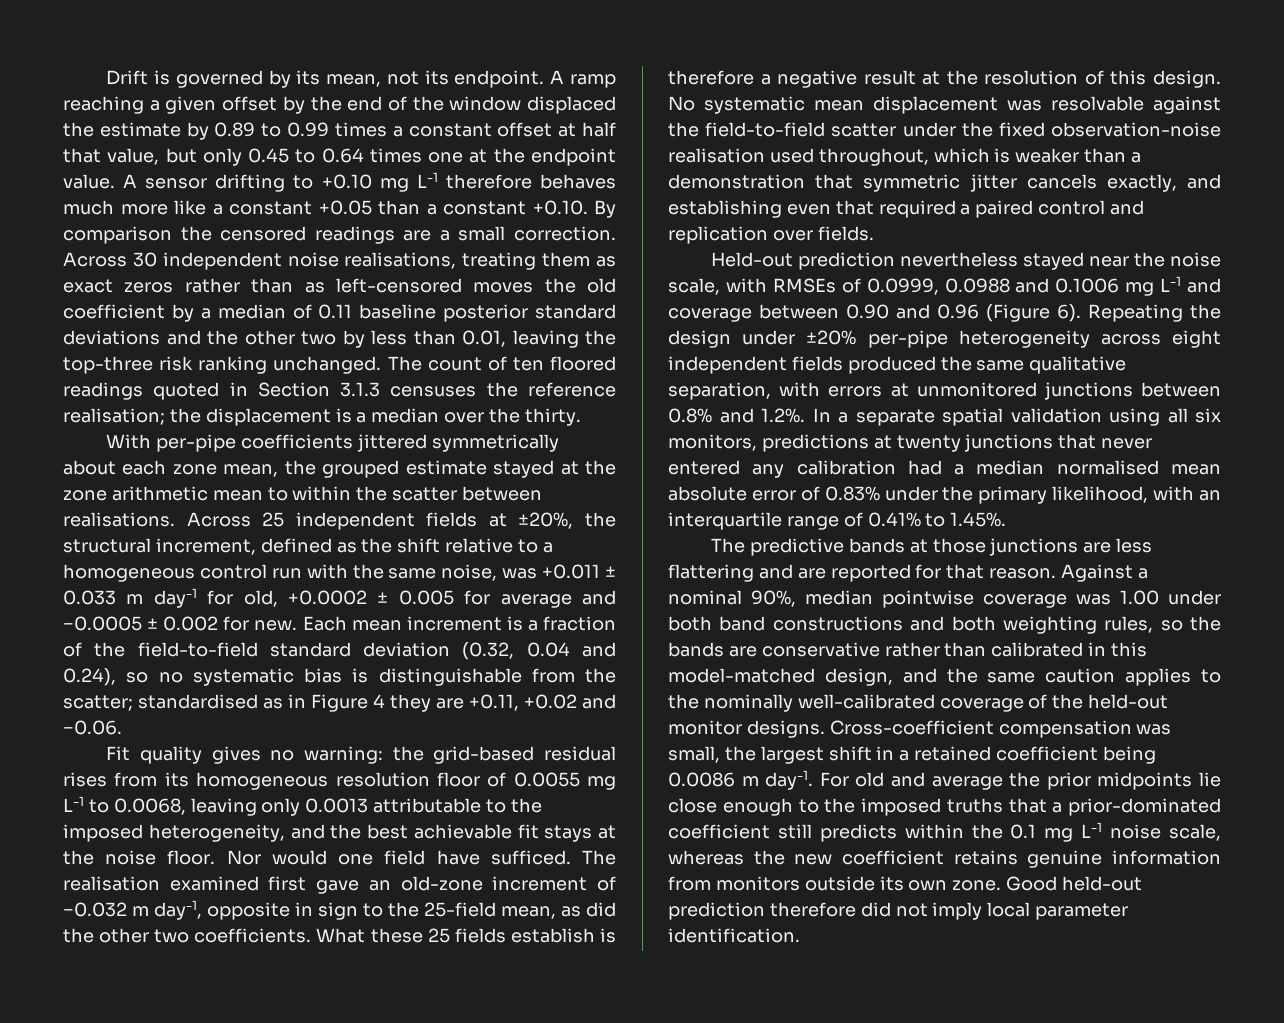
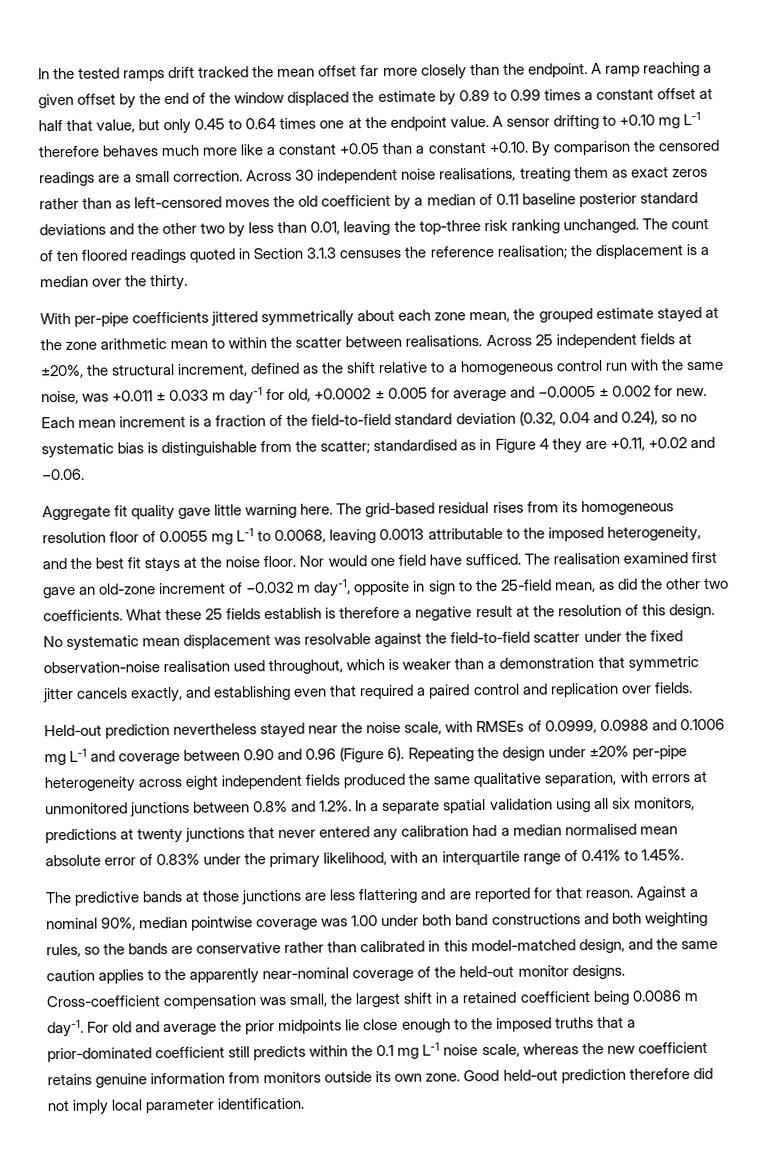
[106,70,449,88] Drift is governed by its mean, not its -> [38,63,525,82] In the tested ramps drift tracked the mean offset far more closely than the
[106,746,424,764] Fit quality gives no warning: the -> [42,503,363,521] Aggregate fit quality gave little warning here. The
[261,798,301,816] only -> (377, 536) none
[413,824,512,839] achievable -> (125, 563) none
[703,694,935,712] nominally well-calibrated -> [189,967,350,984] apparently near-nominal

